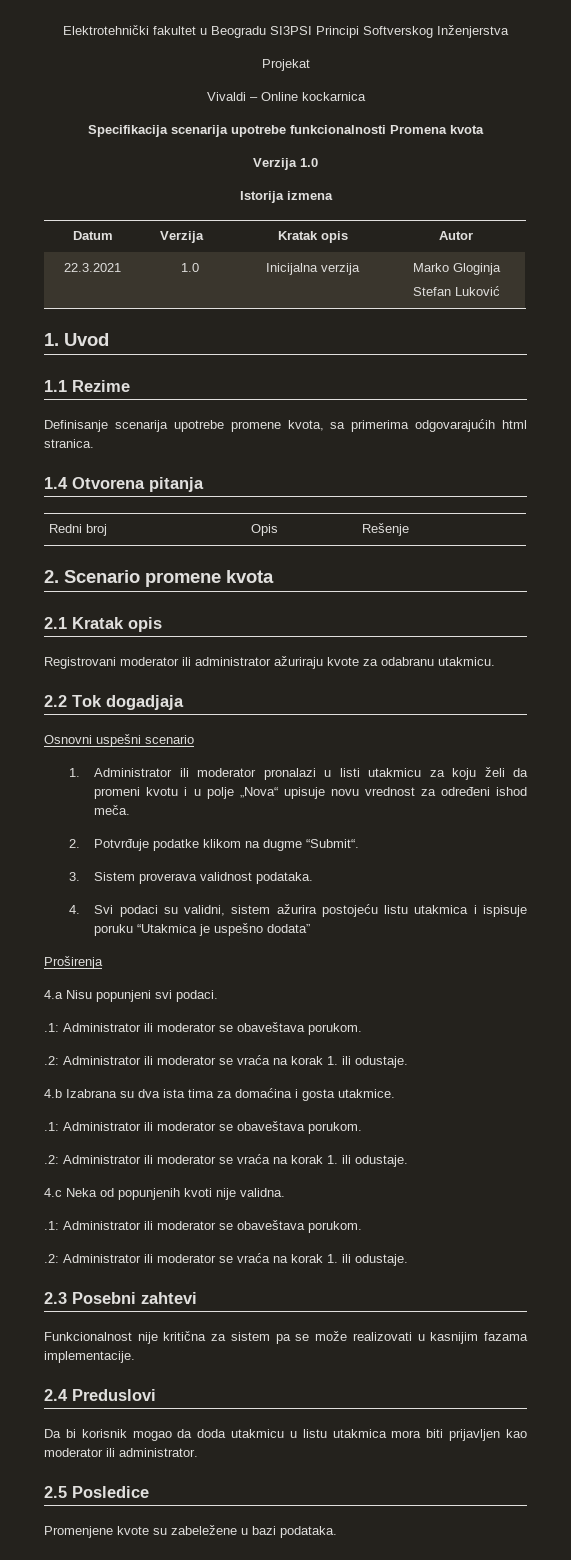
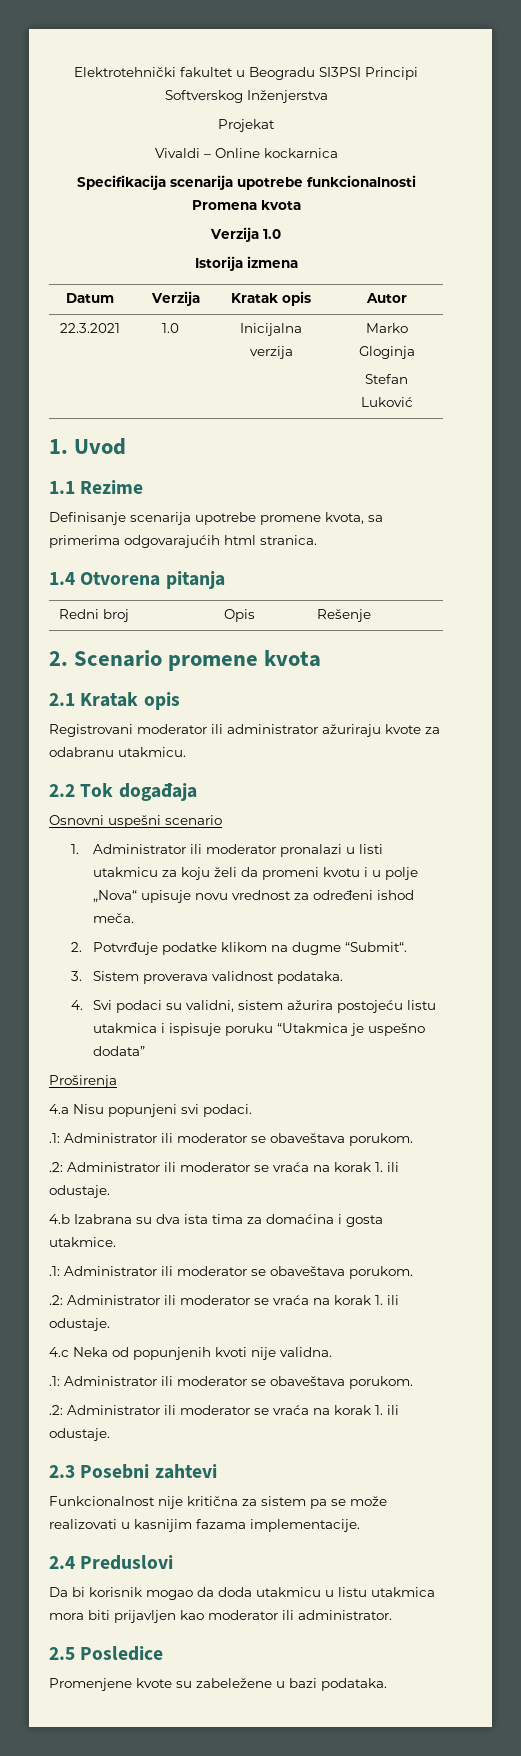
[106,695,184,710] dogadjaja -> [118,783,197,801] događaja

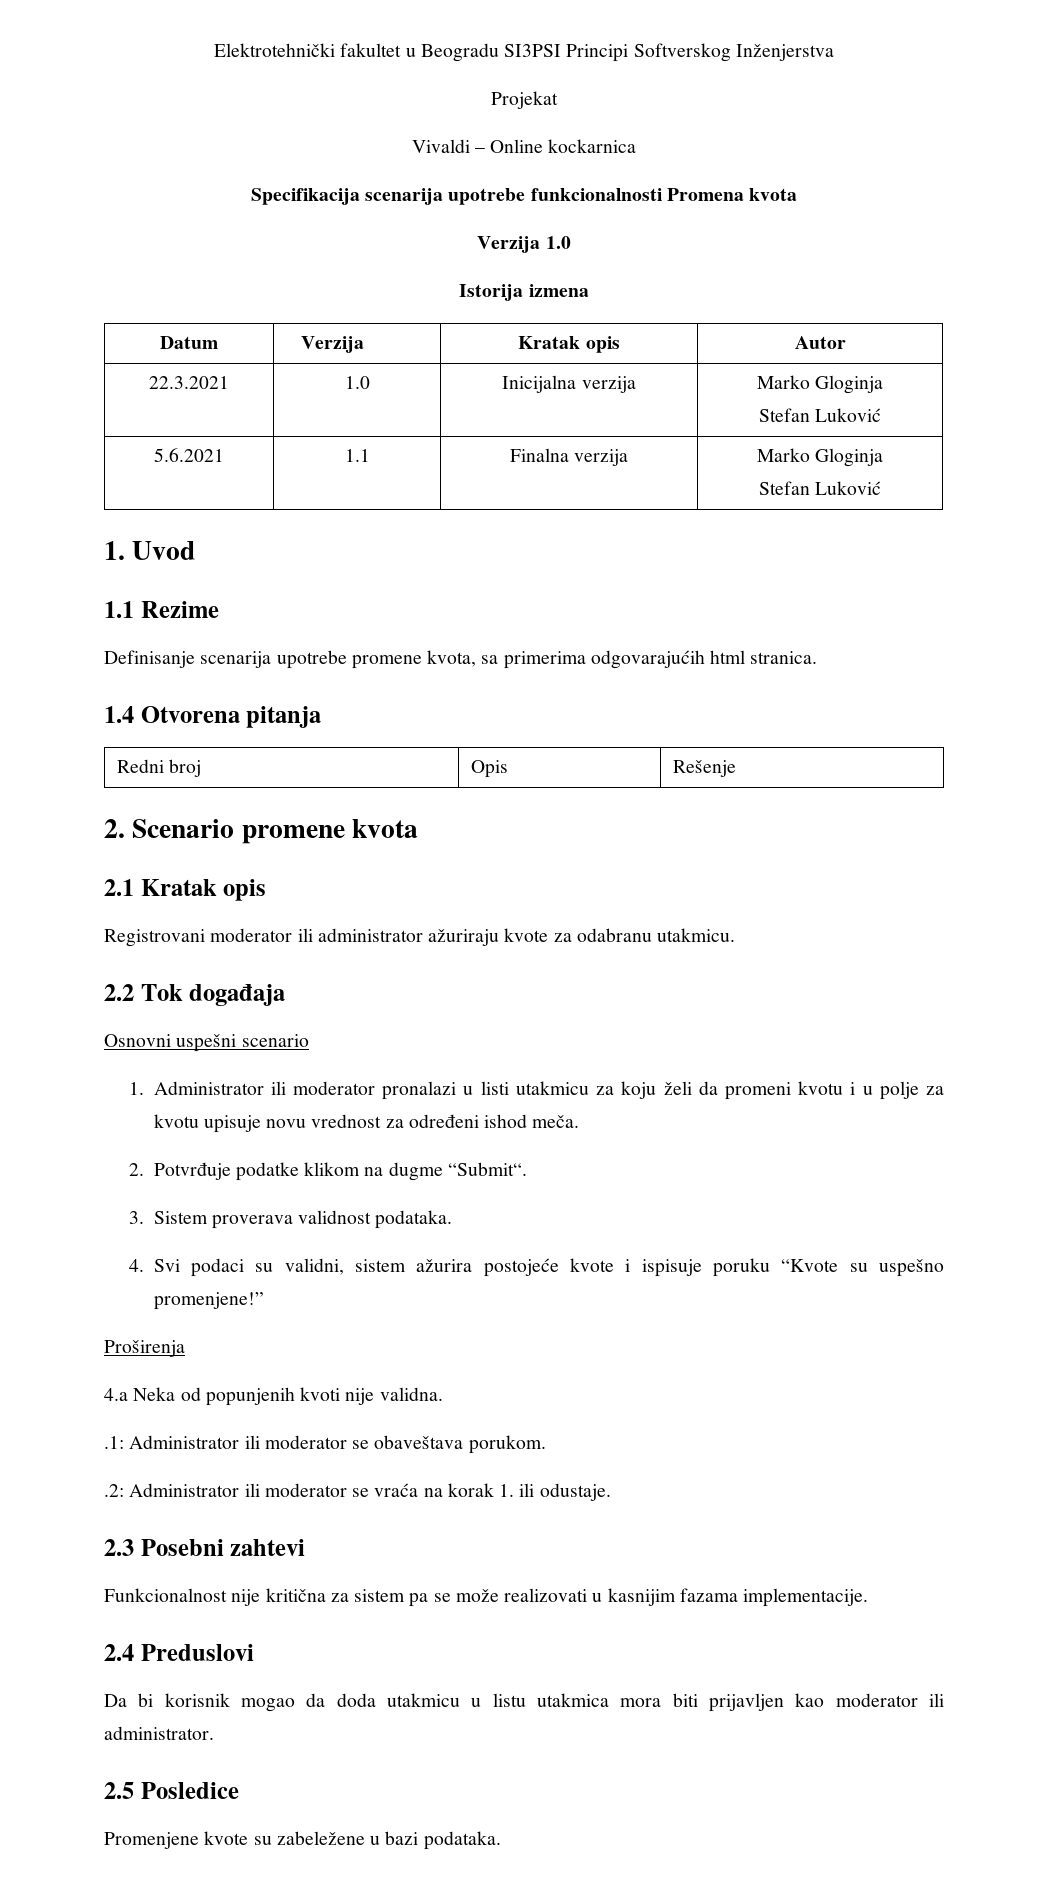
(413, 402) none -> [154,448,224,462] [344,449,370,462] [509,448,629,466] [756,448,884,467] [758,481,882,495] // 5.6.2021 | 1.1 | Finalna verzija | Marko Gloginja // Stefan Luković
[92,890,137,902] „Nova“ -> [925,1086,944,1095] [153,1114,199,1128] za kvotu
[336,1000,436,1013] [92,1023,425,1036] [92,1046,145,1056] [49,1075,117,1088] [49,1104,252,1117] [49,1133,413,1146] [49,1162,399,1172] [49,1185,110,1198] [49,1214,383,1227] [49,1237,116,1247] [49,1266,413,1279] [49,1295,399,1305] [49,1318,110,1331] [49,1347,69,1357] postojeću listu utakmica i ispisuje poruku “Utakmica je uspešno dodata” // Proširenja // 4.a Nisu popunjeni svi podaci. // .1: Administrator ili moderator se obaveštava porukom. // .2: Administrator ili moderator se vraća na korak 1. ili odustaje. // 4.b Izabrana su dva ista tima za domaćina i gosta utakmice. // .1: Administrator ili moderator se obaveštava porukom. // .2: Administrator ili moderator se vraća na korak 1. ili odustaje. // 4.c -> [483,1258,945,1277] [153,1292,264,1310] [104,1340,185,1357] [104,1388,128,1401] postojeće kvote i ispisuje poruku “Kvote su uspešno promenjene!” // Proširenja // 4.a

